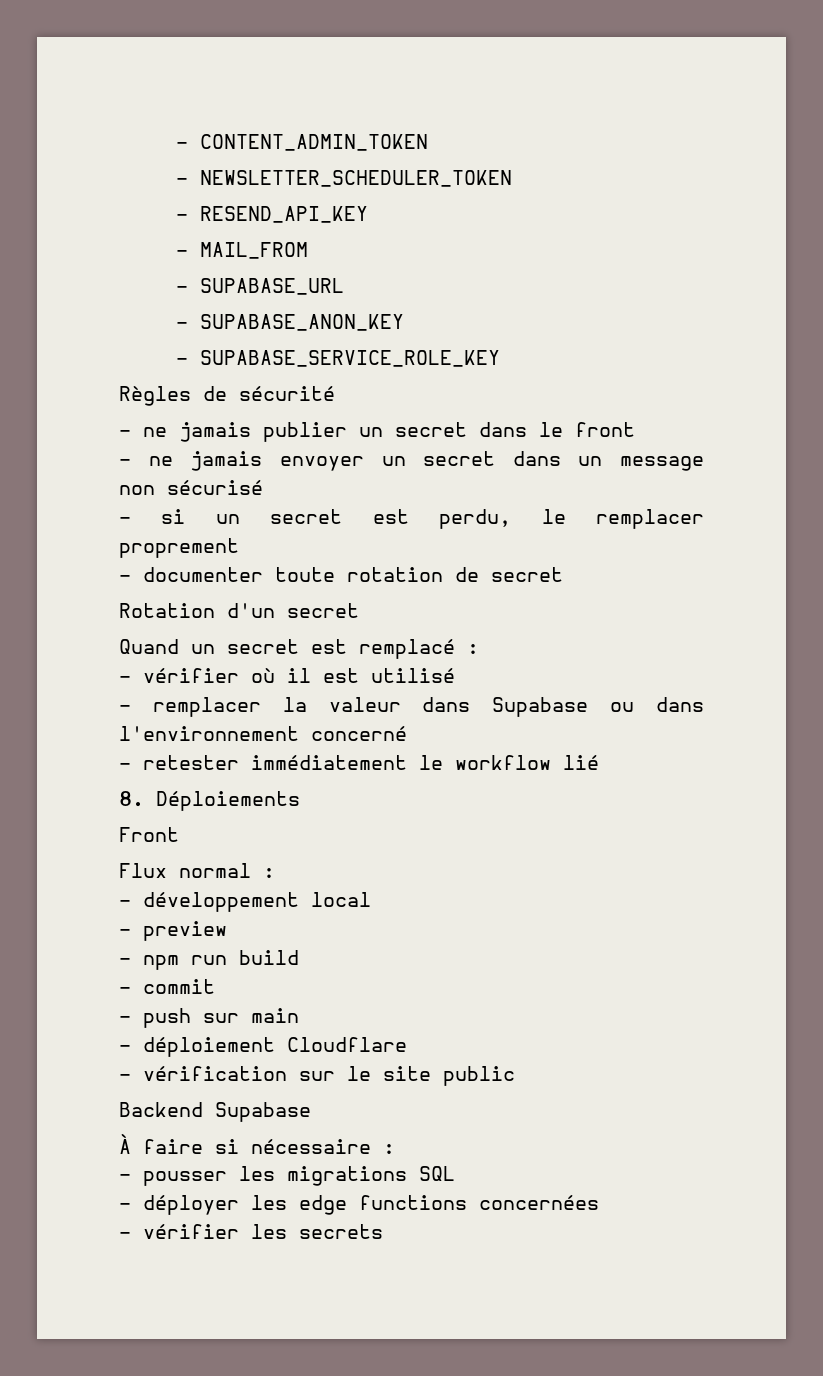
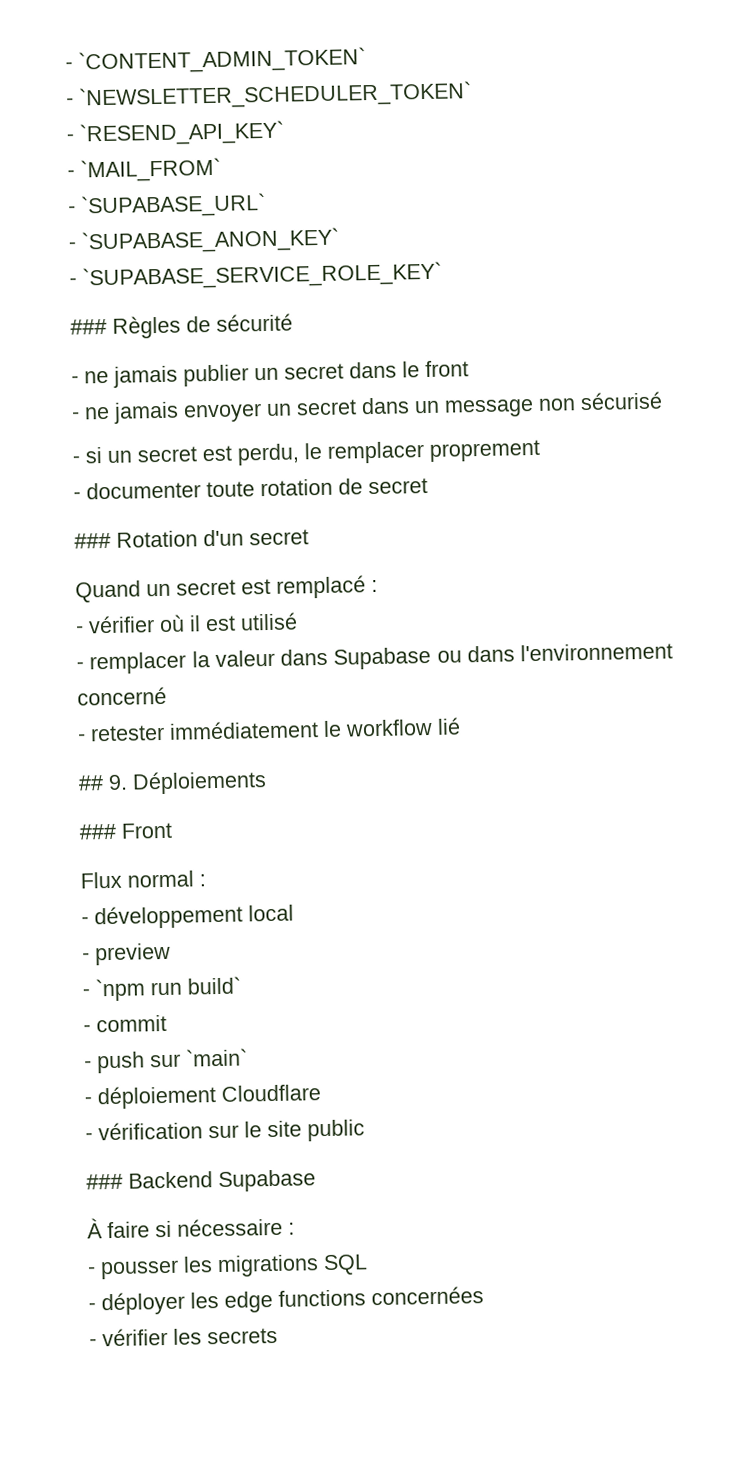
[175,134,428,151] [175,170,512,187] [175,206,368,223] [175,242,308,259] [175,278,344,295] [175,314,404,331] [175,350,500,367] - CONTENT_ADMIN_TOKEN // - NEWSLETTER_SCHEDULER_TOKEN // - RESEND_API_KEY // - MAIL_FROM // - SUPABASE_URL // - SUPABASE_ANON_KEY // - SUPABASE_SERVICE_ROLE_KEY // -> [65,47,366,75] [66,81,472,111] [66,120,285,147] [67,157,221,183] [68,192,266,219] [68,227,340,255] [69,261,442,291] [70,318,107,335] - `CONTENT_ADMIN_TOKEN` // - `NEWSLETTER_SCHEDULER_TOKEN` // - `RESEND_API_KEY` // - `MAIL_FROM` // - `SUPABASE_URL` // - `SUPABASE_ANON_KEY` // - `SUPABASE_SERVICE_ROLE_KEY` // ###
(563, 574) none -> [74,532,111,549] ###
[119,791,144,807] 8. -> [78,774,128,791] ## 9.
(300, 801) none -> [79,823,117,840] ###
[143,950,299,970] npm run build -> [95,976,241,1002] `npm run build`
[251,1008,299,1023] main -> [185,1048,248,1067] `main`
(515, 1076) none -> [86,1173,123,1190] ###

